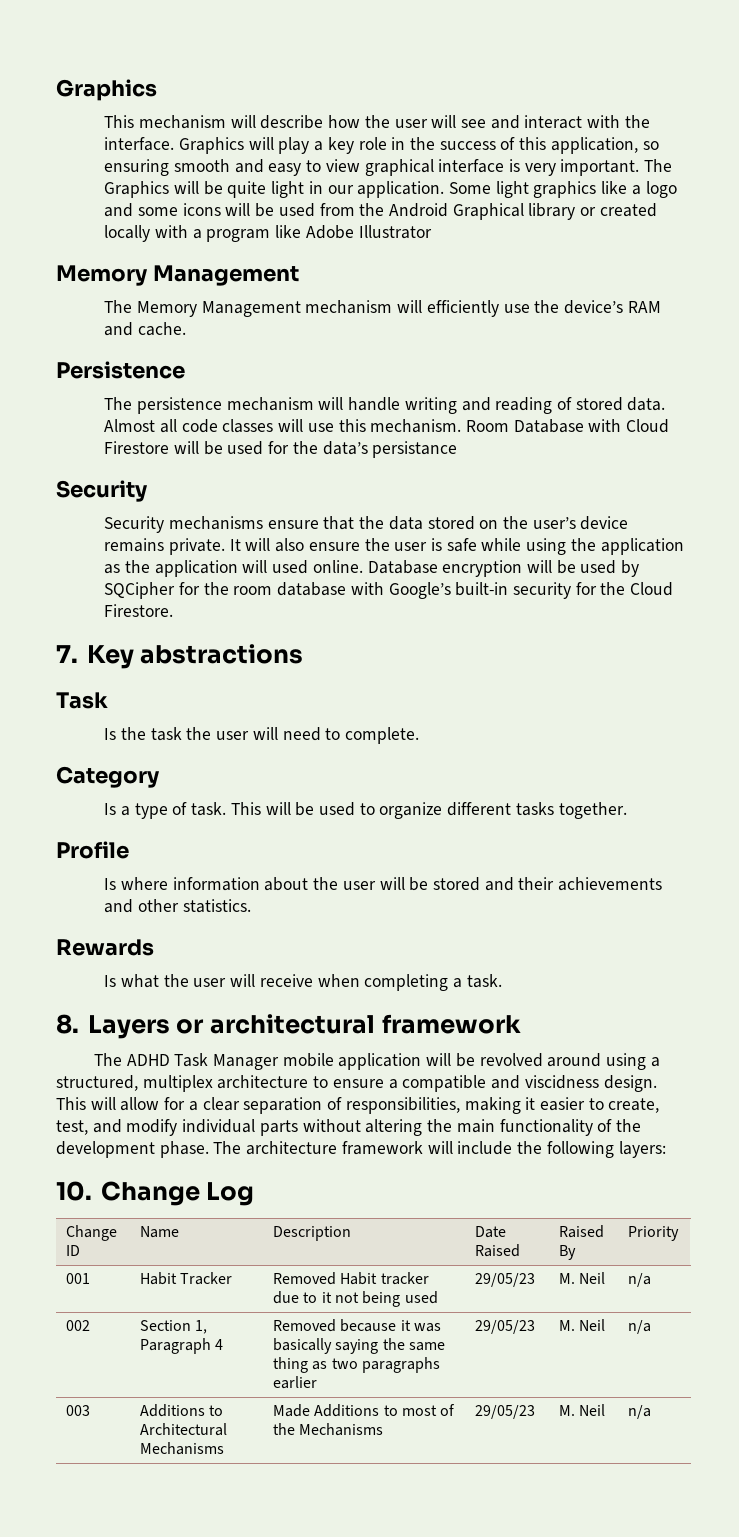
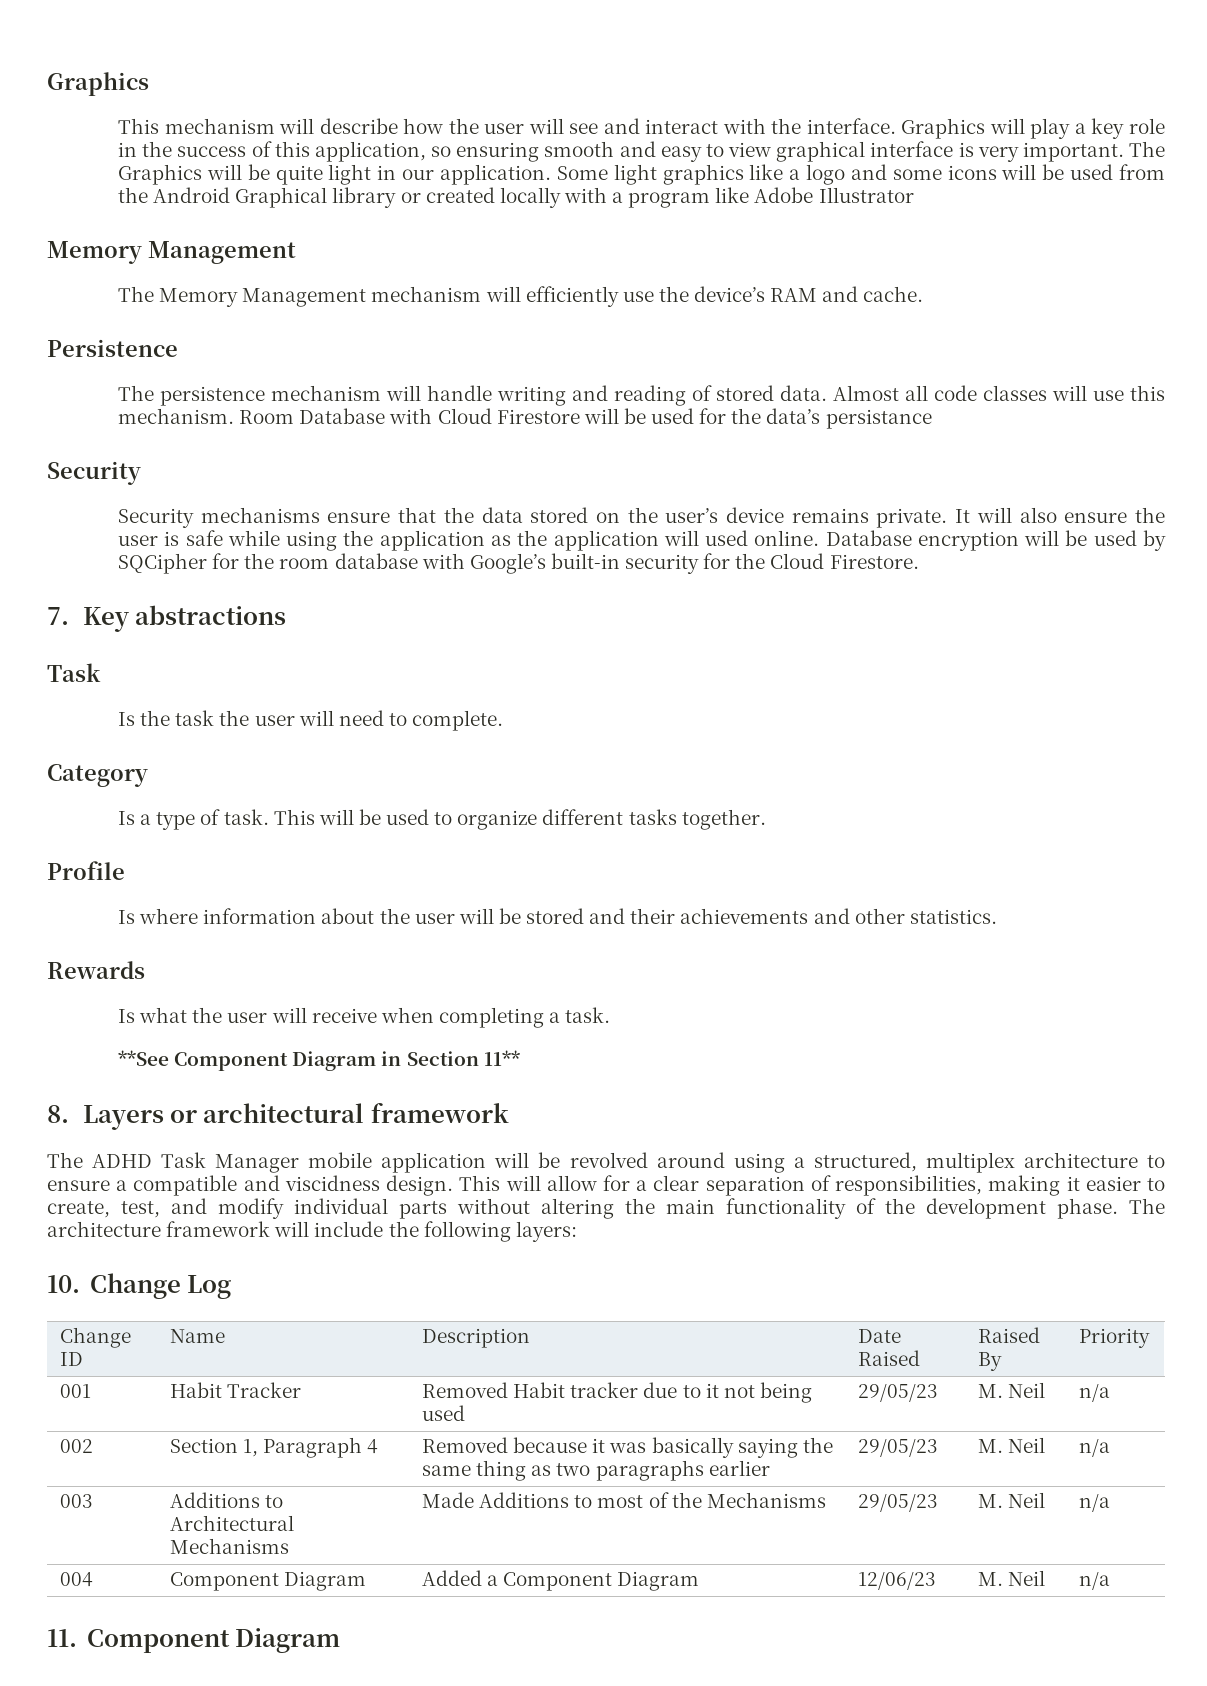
(502, 981) none -> [118,1050,521,1071] // **See Component Diagram in Section 11**
(652, 1412) none -> [60,1572,94,1587] [170,1571,367,1591] [422,1570,700,1591] [858,1572,937,1590] [978,1570,1046,1586] [1079,1572,1111,1590] [47,1628,340,1653] // 004 | Component Diagram | Added a Component Diagram | 12/06/23 | M. Neil | n/a // 11. Component Diagram

